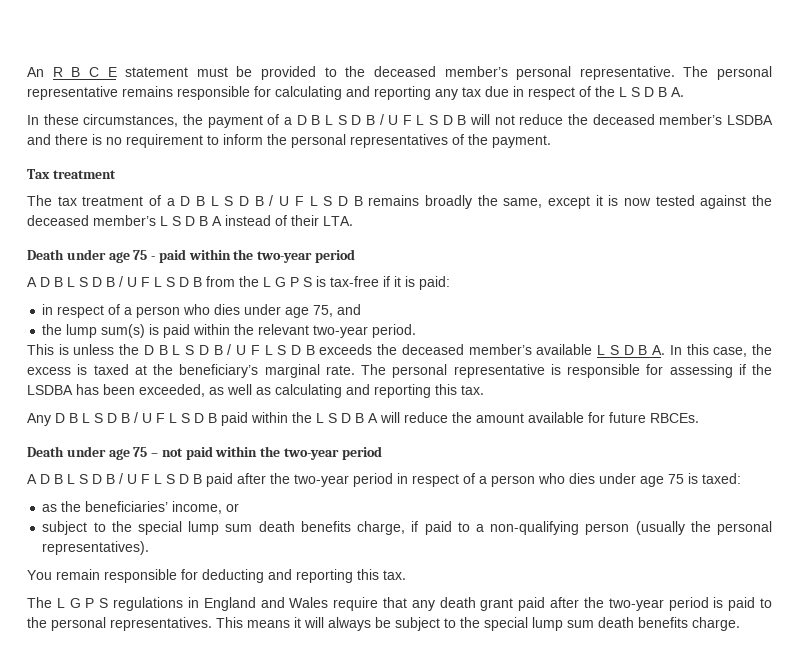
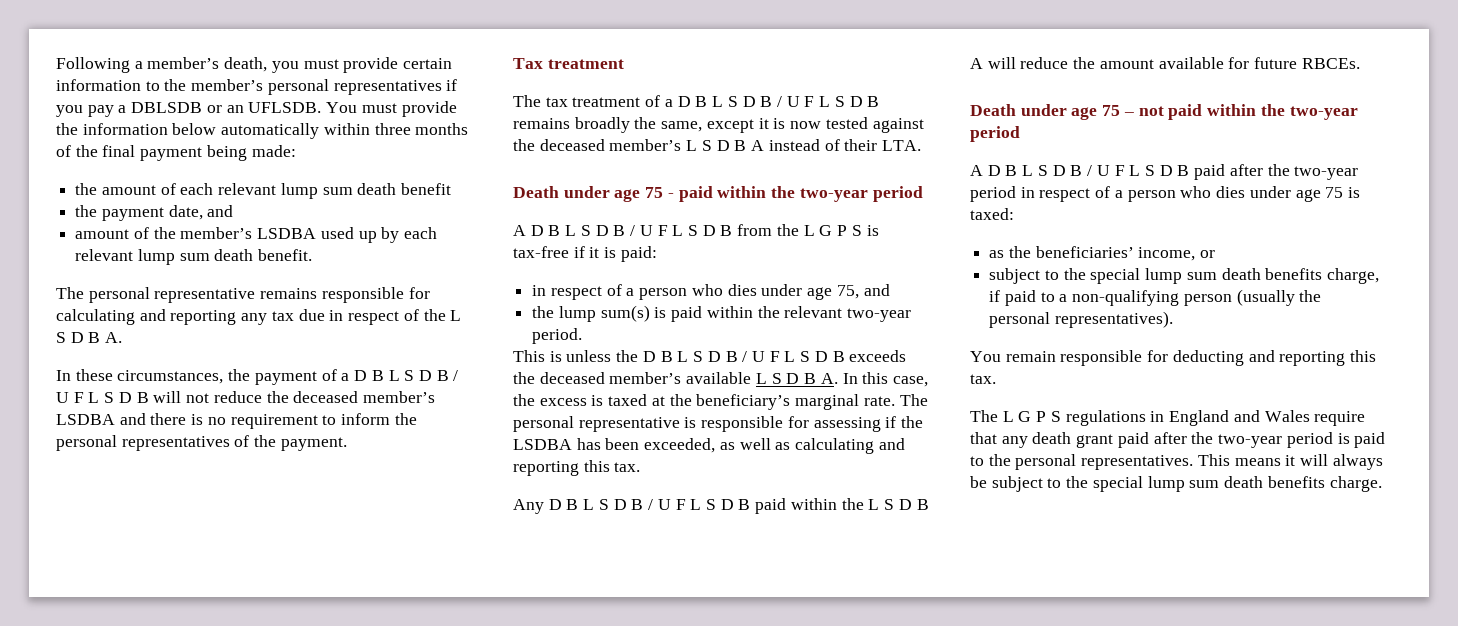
[27,66,436,80] An R B C E statement must be provided to the deceased -> [56,57,453,73] [56,79,187,91] Following a member’s death, you must provide certain information to the
[579,66,675,80] representative. -> [333,79,458,95] [56,101,457,117] [56,123,469,139] [56,145,296,161] [75,183,452,199] [75,205,234,221] [75,227,438,243] [75,249,313,265] representatives if you pay a DBLSDB or an UFLSDB. You must provide the information below automatically within three months of the final payment being made: // the amount of each relevant lump sum death benefit // the payment date, and // amount of the member’s LSDBA used up by each relevant lump sum death benefit. //

